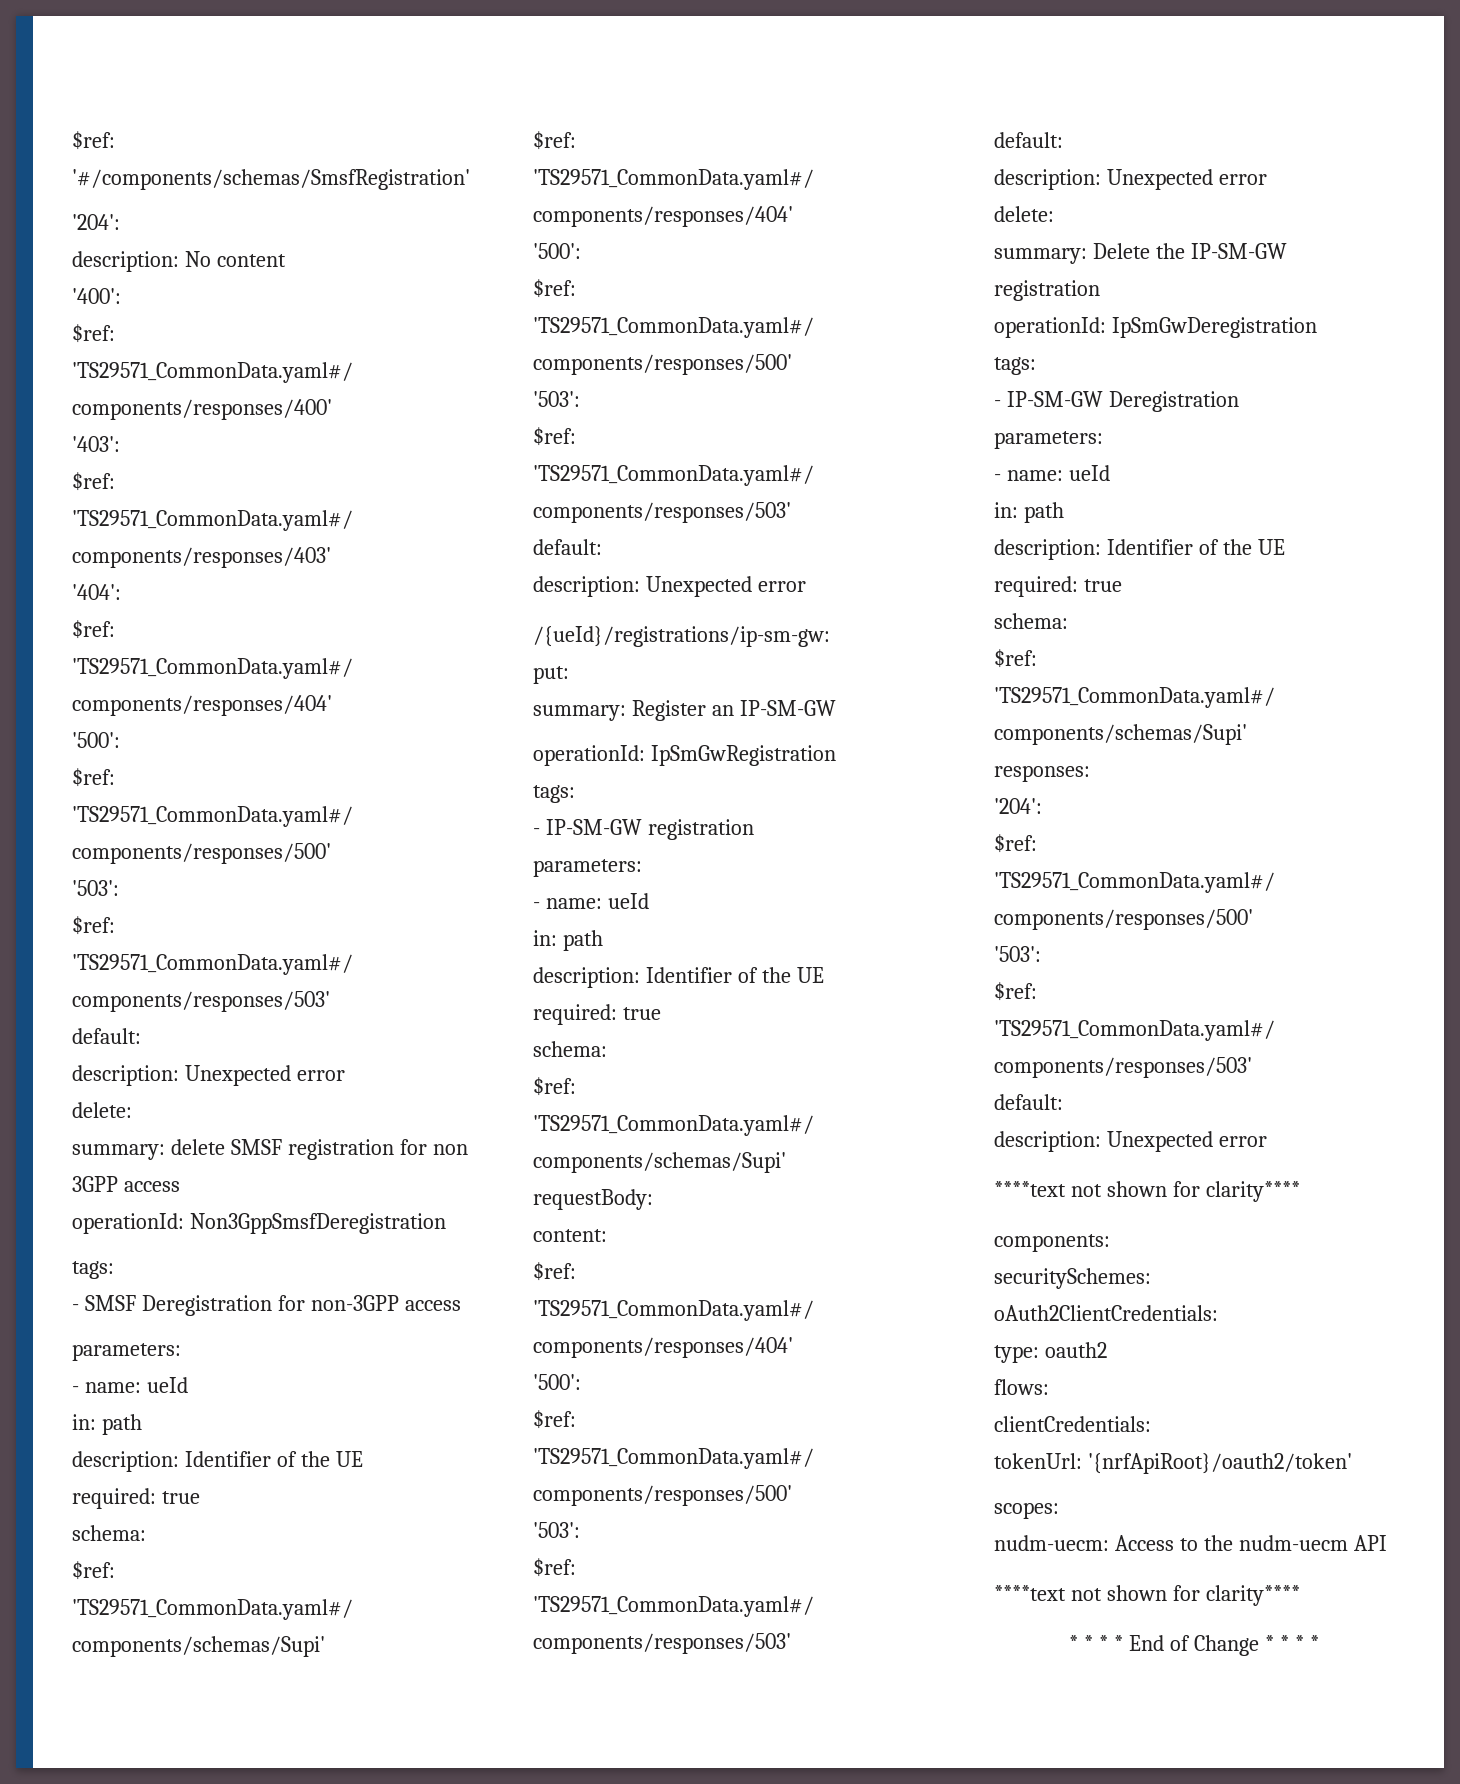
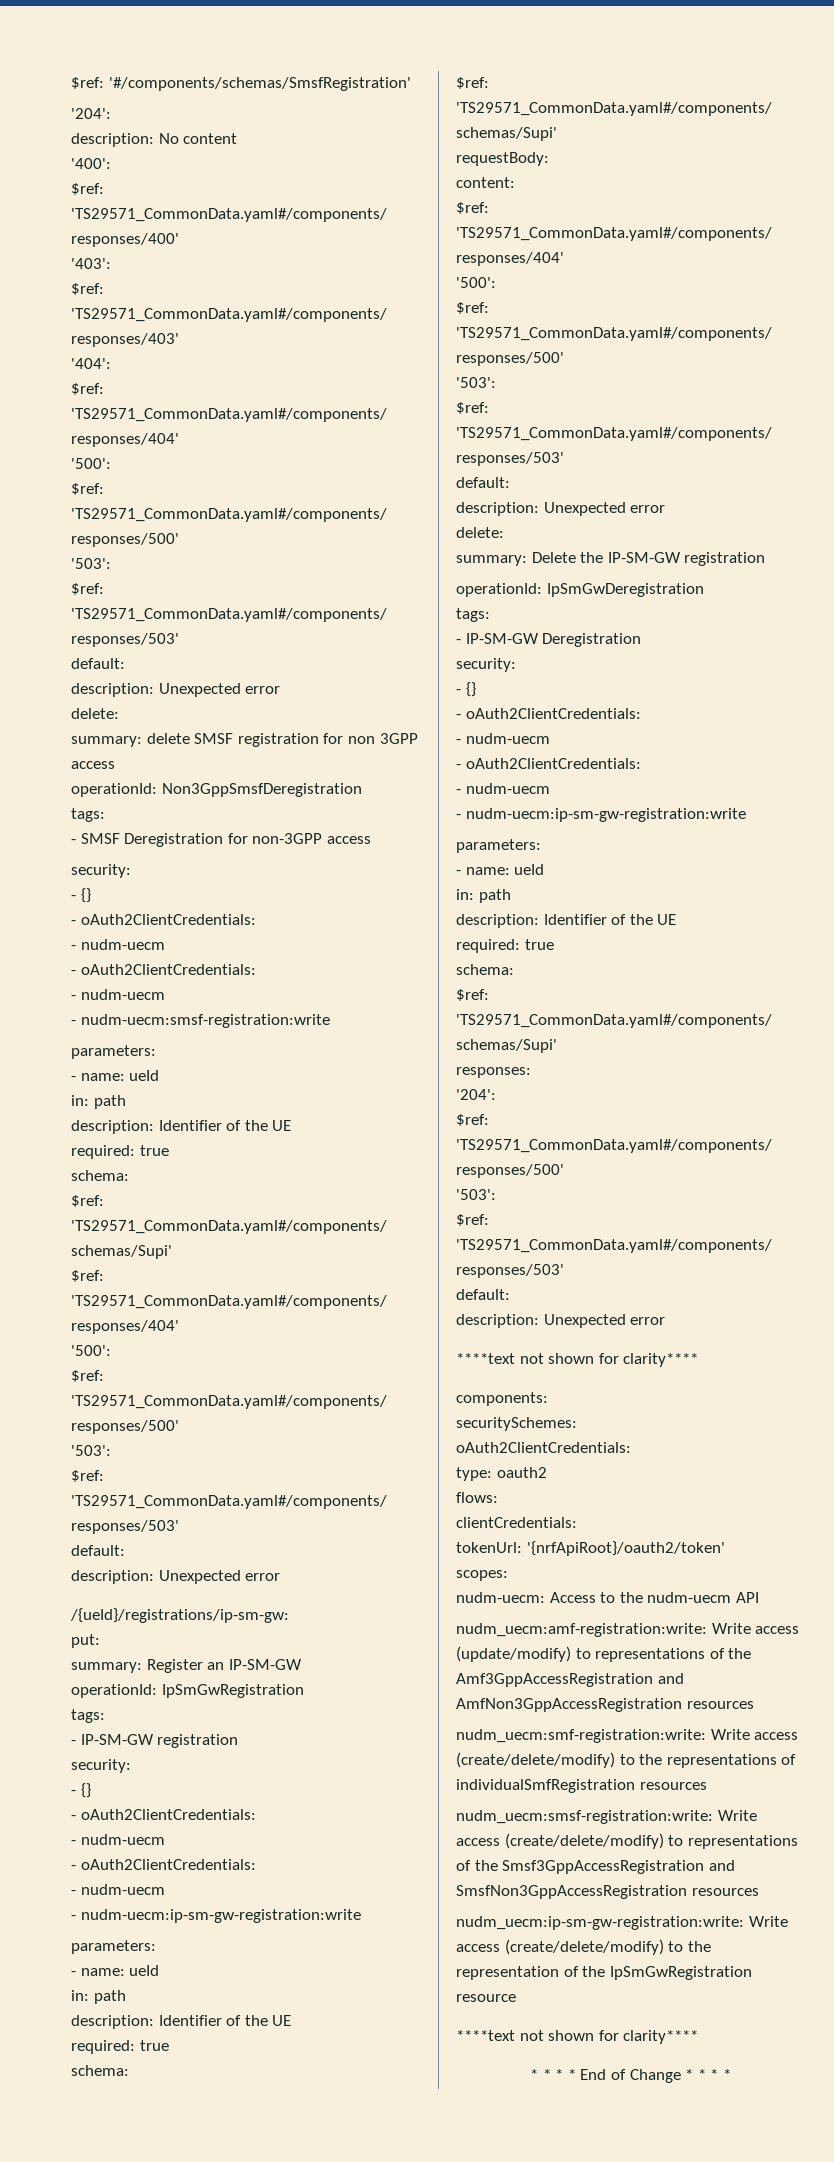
(461, 1305) none -> [71,864,131,878] [71,888,91,903] [71,914,256,925] [71,939,165,950] [71,964,256,975] [71,989,165,1000] [71,1014,330,1028] // security: // - {} // - oAuth2ClientCredentials: // - nudm-uecm // - oAuth2ClientCredentials: // - nudm-uecm // - nudm-uecm:smsf-registration:write
(754, 829) none -> [71,1759,131,1773] [71,1783,91,1798] [71,1809,256,1820] [71,1834,165,1845] [71,1859,256,1870] [71,1884,165,1895] [71,1909,361,1923] // security: // - {} // - oAuth2ClientCredentials: // - nudm-uecm // - oAuth2ClientCredentials: // - nudm-uecm // - nudm-uecm:ip-sm-gw-registration:write
(1239, 401) none -> [456,658,516,672] [456,682,476,697] [456,708,641,719] [456,733,550,744] [456,758,641,769] [456,783,550,794] [456,808,746,822] // security: // - {} // - oAuth2ClientCredentials: // - nudm-uecm // - oAuth2ClientCredentials: // - nudm-uecm // - nudm-uecm:ip-sm-gw-registration:write
(1387, 1543) none -> [456,1623,800,1637] [456,1646,752,1662] [456,1673,684,1687] [456,1698,754,1712] [456,1729,799,1743] [456,1752,797,1768] [456,1779,707,1793] [456,1810,757,1824] [456,1833,798,1849] [456,1860,735,1874] [456,1885,759,1899] [456,1916,788,1930] [456,1939,711,1955] [456,1966,752,1980] [456,1994,516,2002] // nudm_uecm:amf-registration:write: Write access (update/modify) to representations of the Amf3GppAccessRegistration and AmfNon3GppAccessRegistration resources // nudm_uecm:smf-registration:write: Write access (create/delete/modify) to the representations of individualSmfRegistration resources // nudm_uecm:smsf-registration:write: Write access (create/delete/modify) to representations of the Smsf3GppAccessRegistration and SmsfNon3GppAccessRegistration resources // nudm_uecm:ip-sm-gw-registration:write: Write access (create/delete/modify) to the representation of the IpSmGwRegistration resource

